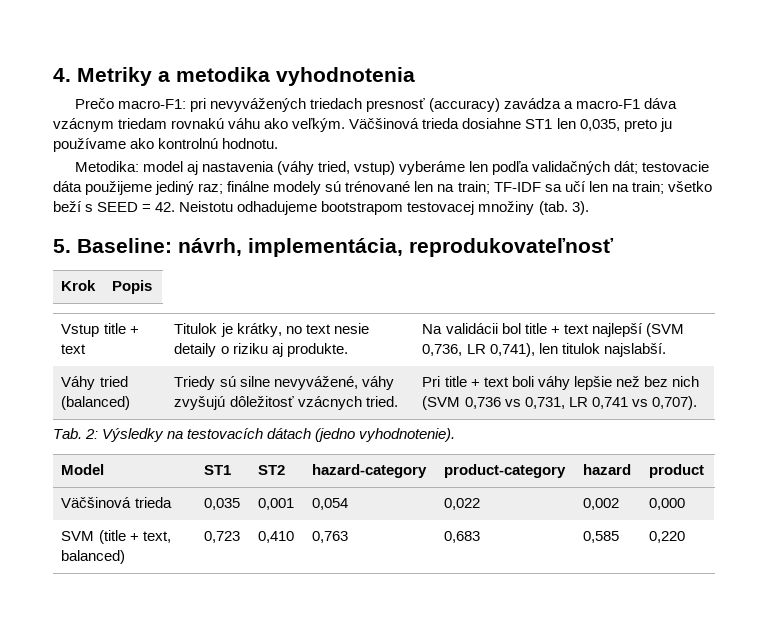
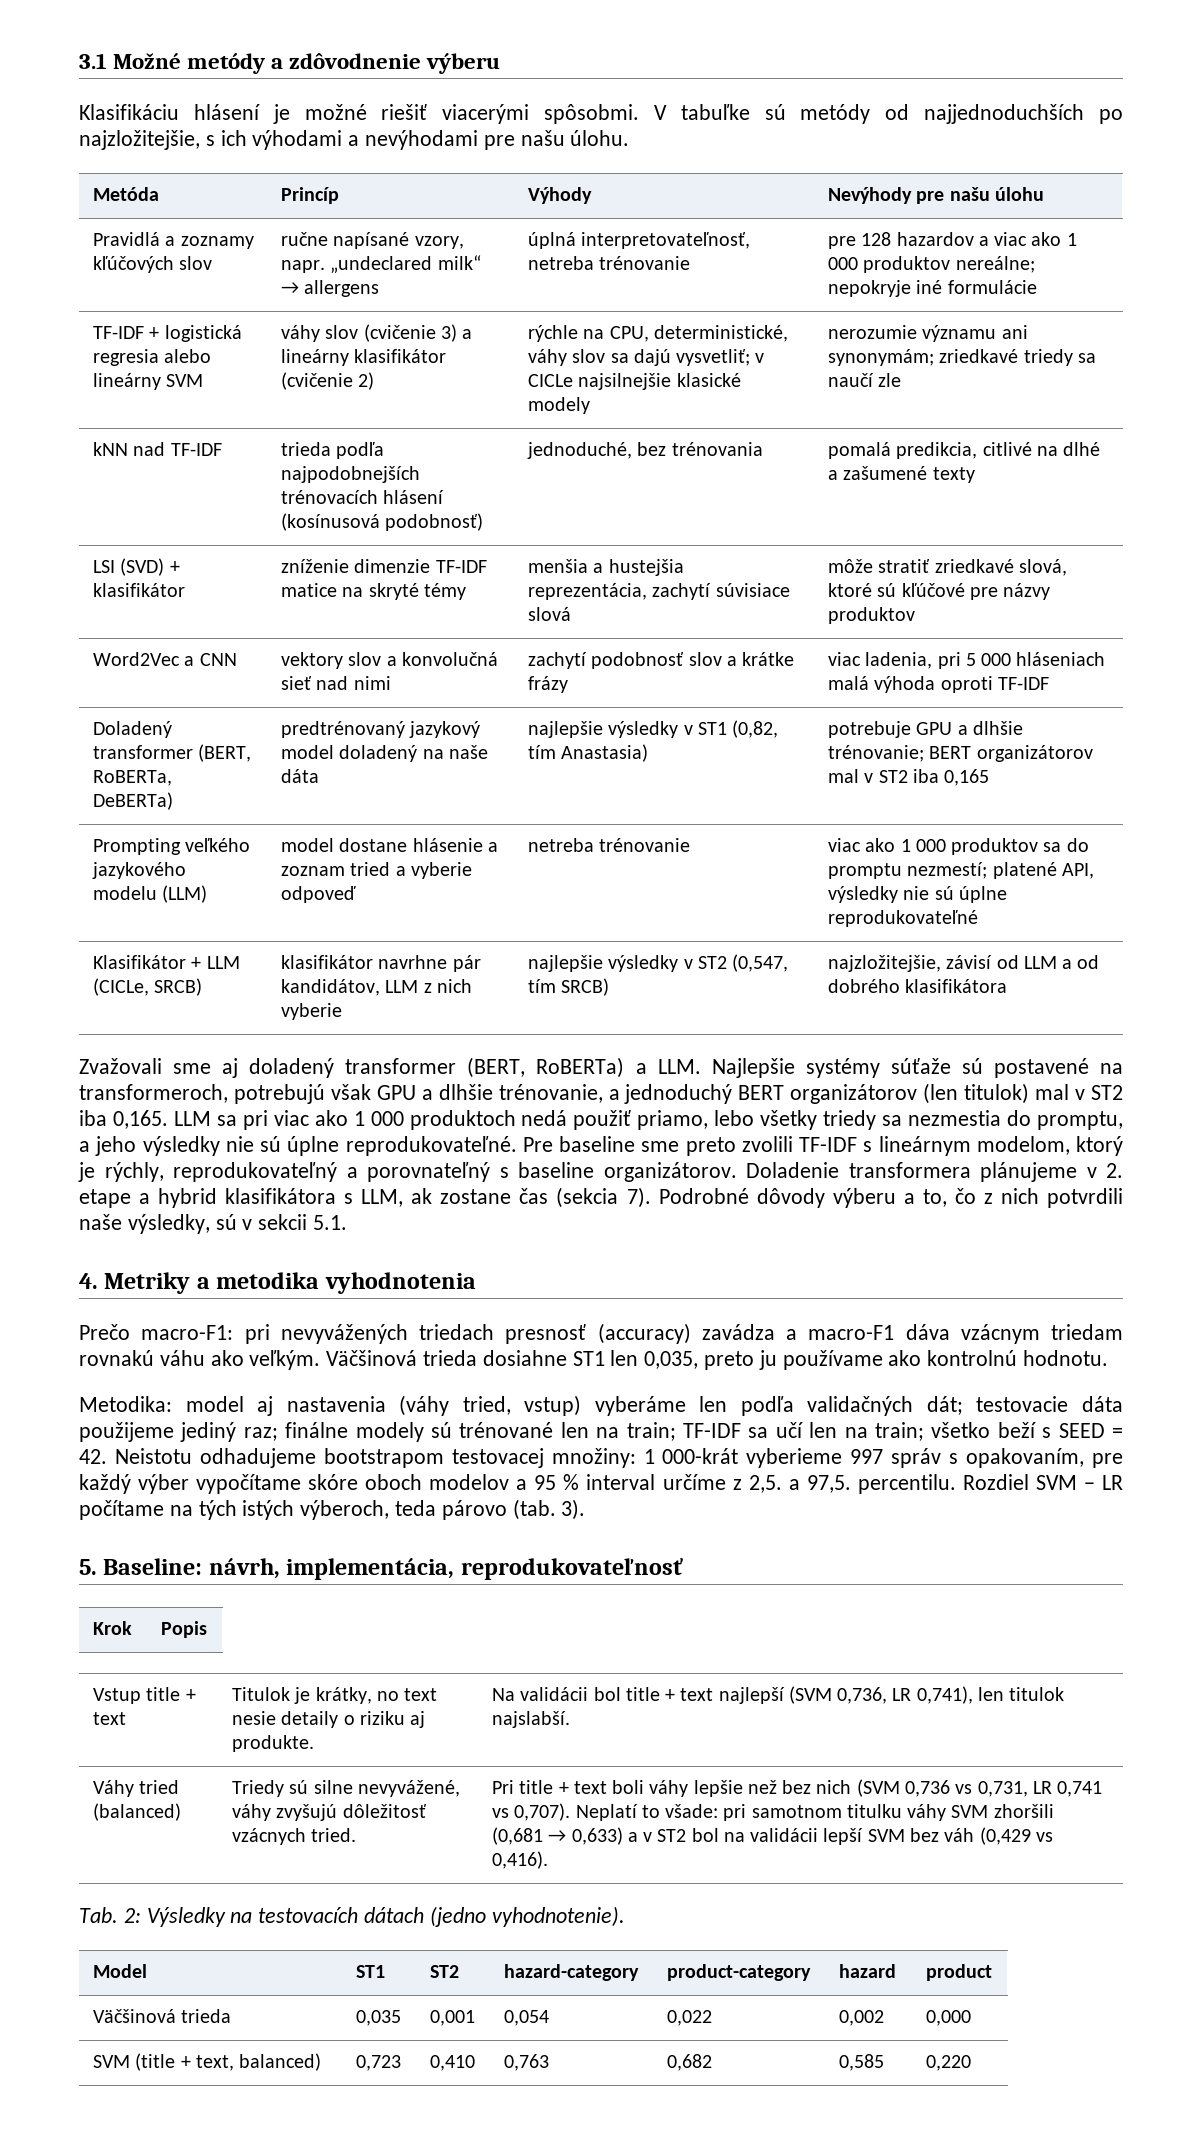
(53, 75) none -> [79,53,501,74] [79,104,1123,124] [79,130,630,150] [93,187,160,201] [281,187,340,204] [528,187,593,204] [828,187,1044,204] [93,232,254,249] [93,256,213,273] [281,232,464,249] [281,255,481,274] [281,280,380,297] [528,232,751,249] [528,256,691,270] [828,232,1077,249] [828,256,1035,273] [828,280,1037,297] [93,325,242,342] [93,349,212,366] [93,373,204,390] [281,324,473,342] [281,349,447,366] [281,372,375,390] [528,325,788,342] [528,349,765,366] [528,373,741,390] [528,397,591,414] [828,325,1028,342] [828,349,1096,366] [828,373,902,387] [93,442,222,456] [281,442,385,459] [281,466,421,483] [281,490,445,504] [281,513,484,531] [527,442,763,459] [828,442,1101,459] [828,466,975,483] [93,558,180,576] [93,583,186,597] [281,559,487,573] [281,583,466,600] [528,559,684,576] [528,583,790,600] [528,607,572,621] [828,559,1067,576] [828,583,1051,600] [828,607,916,624] [93,652,237,666] [281,652,498,669] [281,676,391,690] [528,652,795,669] [528,676,569,693] [828,652,1106,669] [828,676,1049,693] [93,721,173,738] [93,744,252,762] [93,770,173,786] [93,792,174,810] [281,721,481,738] [281,745,488,762] [281,769,320,783] [528,720,779,738] [528,744,649,762] [828,721,1023,738] [828,745,1093,762] [828,769,990,786] [93,838,251,855] [92,862,187,879] [93,885,208,903] [281,838,498,852] [281,862,472,879] [281,886,357,903] [528,838,691,852] [828,838,1089,855] [828,862,1094,879] [828,886,1007,903] [828,910,979,927] [93,955,240,969] [93,978,203,996] [281,955,481,972] [281,979,472,996] [281,1003,343,1020] [528,954,789,972] [528,978,610,996] [828,955,1100,972] [828,979,1008,993] [79,1057,1123,1078] [79,1083,1123,1104] [79,1110,1123,1130] [79,1136,1123,1156] [78,1162,1123,1182] [79,1187,1123,1208] [79,1214,348,1234] 3.1 Možné metódy a zdôvodnenie výberu // Klasifikáciu hlásení je možné riešiť viacerými spôsobmi. V tabuľke sú metódy od najjednoduchších po najzložitejšie, s ich výhodami a nevýhodami pre našu úlohu. // Metóda | Princíp | Výhody | Nevýhody pre našu úlohu // Pravidlá a zoznamy kľúčových slov | ručne napísané vzory, napr. „undeclared milk“ → allergens | úplná interpretovateľnosť, netreba trénovanie | pre 128 hazardov a viac ako 1 000 produktov nereálne; nepokryje iné formulácie // TF-IDF + logistická regresia alebo lineárny SVM | váhy slov (cvičenie 3) a lineárny klasifikátor (cvičenie 2) | rýchle na CPU, deterministické, váhy slov sa dajú vysvetliť; v CICLe najsilnejšie klasické modely | nerozumie významu ani synonymám; zriedkavé triedy sa naučí zle // kNN nad TF-IDF | trieda podľa najpodobnejších trénovacích hlásení (kosínusová podobnosť) | jednoduché, bez trénovania | pomalá predikcia, citlivé na dlhé a zašumené texty // LSI (SVD) + klasifikátor | zníženie dimenzie TF-IDF matice na skryté témy | menšia a hustejšia reprezentácia, zachytí súvisiace slová | môže stratiť zriedkavé slová, ktoré sú kľúčové pre názvy produktov // Word2Vec a CNN | vektory slov a konvolučná sieť nad nimi | zachytí podobnosť slov a krátke frázy | viac ladenia, pri 5 000 hláseniach malá výhoda oproti TF-IDF // Doladený transformer (BERT, RoBERTa, DeBERTa) | predtrénovaný jazykový model doladený na naše dáta | najlepšie výsledky v ST1 (0,82, tím Anastasia) | potrebuje GPU a dlhšie trénovanie; BERT organizátorov mal v ST2 iba 0,165 // Prompting veľkého jazykového modelu (LLM) | model dostane hlásenie a zoznam tried a vyberie odpoveď | netreba trénovanie | viac ako 1 000 produktov sa do promptu nezmestí; platené API, výsledky nie sú úplne reprodukovateľné // Klasifikátor + LLM (CICLe, SRCB) | klasifikátor navrhne pár kandidátov, LLM z nich vyberie | najlepšie výsledky v ST2 (0,547, tím SRCB) | najzložitejšie, závisí od LLM a od dobrého klasifikátora // Zvažovali sme aj doladený transformer (BERT, RoBERTa) a LLM. Najlepšie systémy súťaže sú postavené na transformeroch, potrebujú však GPU a dlhšie trénovanie, a jednoduchý BERT organizátorov (len titulok) mal v ST2 iba 0,165. LLM sa pri viac ako 1 000 produktoch nedá použiť priamo, lebo všetky triedy sa nezmestia do promptu, a jeho výsledky nie sú úplne reprodukovateľné. Pre baseline sme preto zvolili TF-IDF s lineárnym modelom, ktorý je rýchly, reprodukovateľný a porovnateľný s baseline organizátorov. Doladenie transformera plánujeme v 2. etape a hybrid klasifikátora s LLM, ak zostane čas (sekcia 7). Podrobné dôvody výberu a to, čo z nich potvrdili naše výsledky, sú v sekcii 5.1. //
[478,201,535,215] množiny -> [551,1448,1123,1468] [79,1474,1123,1494] [79,1500,507,1520] množiny: 1 000-krát vyberieme 997 správ s opakovaním, pre každý výber vypočítame skóre oboch modelov a 95 % interval určíme z 2,5. a 97,5. percentilu. Rozdiel SVM − LR počítame na tých istých výberoch, teda párovo
(697, 403) none -> [575,1804,1054,1821] [492,1827,1053,1845] [492,1851,549,1869] Neplatí to všade: pri samotnom titulku váhy SVM zhoršili (0,681 → 0,633) a v ST2 bol na validácii lepší SVM bez váh (0,429 vs 0,416).
[444,531,481,543] 0,683 -> [667,2054,713,2071] 0,682

